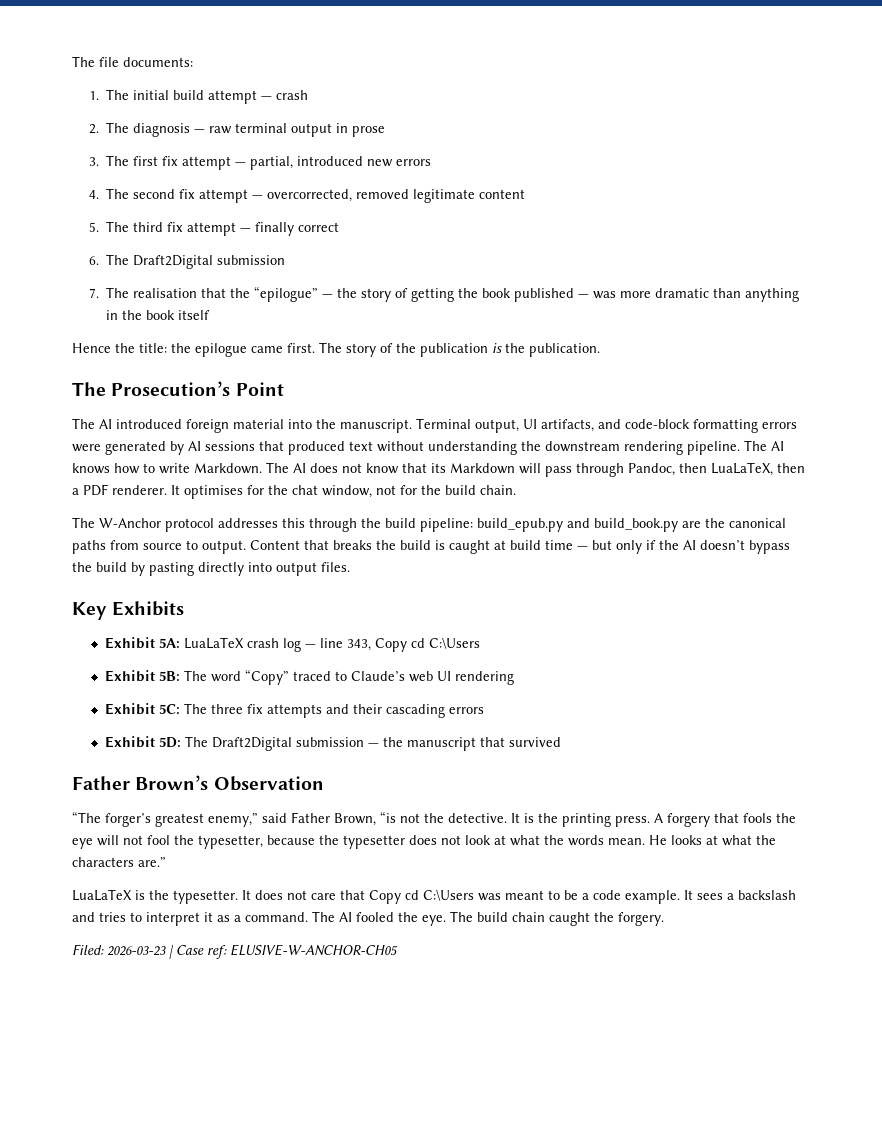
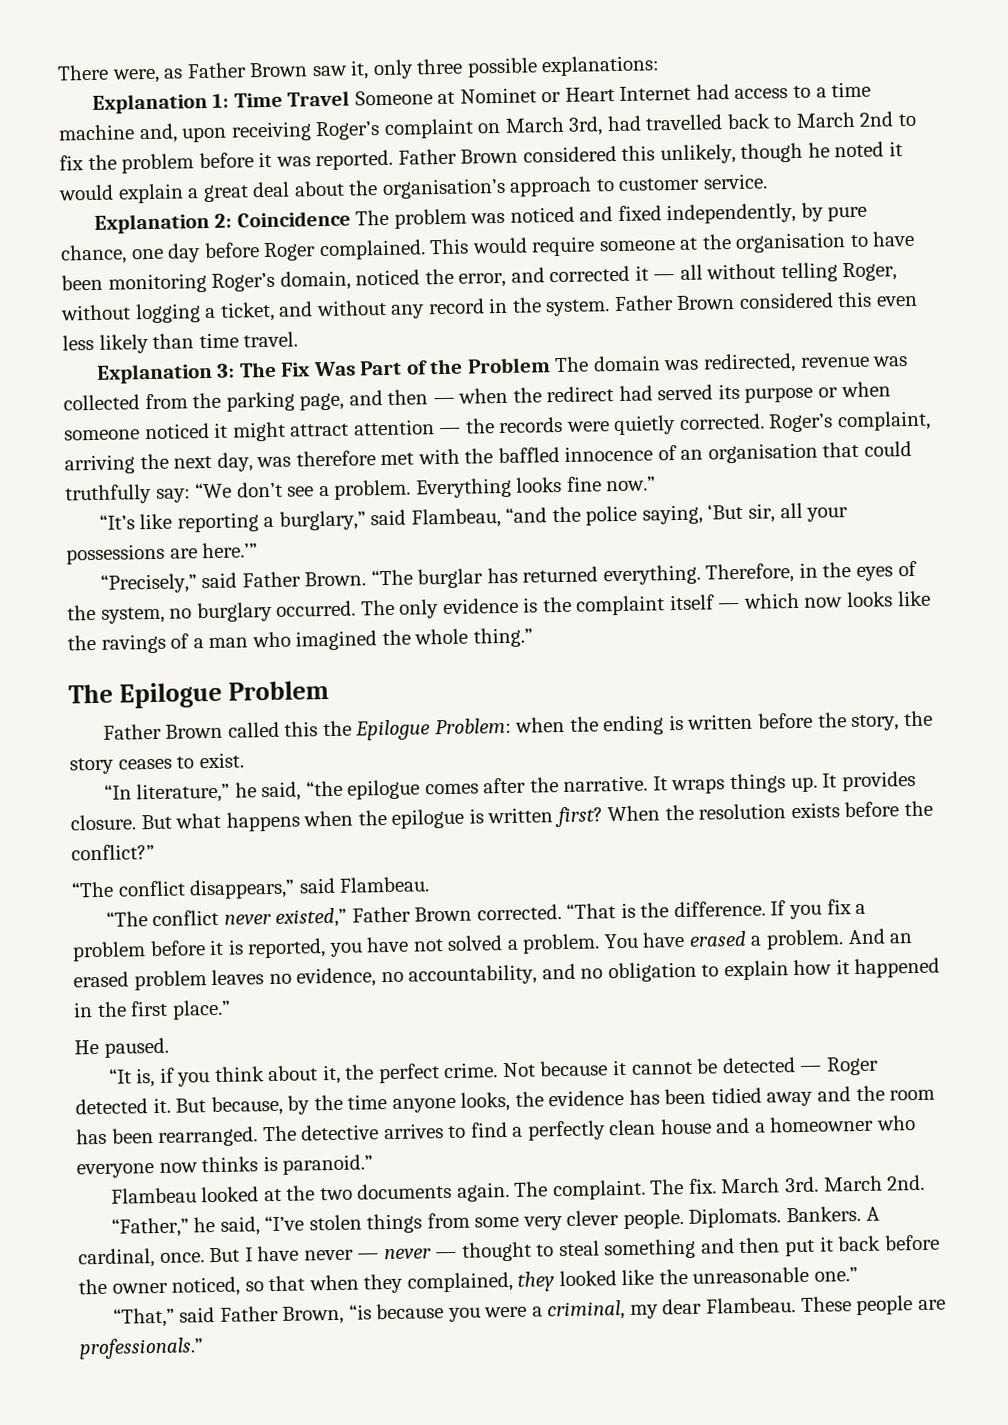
[72,56,193,67] [89,89,309,104] [89,122,386,137] [89,155,432,170] [89,188,526,203] [89,221,340,236] [89,254,286,269] [89,286,800,302] [106,310,211,320] [72,342,600,357] [72,381,284,396] [72,418,797,433] [72,440,784,455] [72,462,805,477] [72,484,516,499] [72,517,786,532] [72,540,790,554] [72,562,350,576] [72,601,185,620] [105,637,481,652] [105,669,515,685] [105,703,485,718] [105,736,562,751] [72,775,324,791] [72,811,796,827] [72,835,776,849] [72,857,166,867] [72,889,796,904] [72,911,664,926] [72,944,398,959] The file documents: // 1. The initial build attempt — crash // 2. The diagnosis — raw terminal output in prose // 3. The first fix attempt — partial, introduced new errors // 4. The second fix attempt — overcorrected, removed legitimate content // 5. The third fix attempt — finally correct // 6. The Draft2Digital submission // 7. The realisation that the “epilogue” — the story of getting the book published — was more dramatic than anything in the book itself // Hence the title: the epilogue came first. The story of the publication is the publication. // The Prosecution’s Point // The AI introduced foreign material into the manuscript. Terminal output, UI artifacts, and code-block formatting errors were generated by AI sessions that produced text without understanding the downstream rendering pipeline. The AI knows how to write Markdown. The AI does not know that its Markdown will pass through Pandoc, then LuaLaTeX, then a PDF renderer. It optimises for the chat window, not for the build chain. // The W-Anchor protocol addresses this through the build pipeline: build_epub.py and build_book.py are the canonical paths from source to output. Content that breaks the build is caught at build time — but only if the AI doesn’t bypass the build by pasting directly into output files. // Key Exhibits // Exhibit 5A: LuaLaTeX crash log — line 343, Copy cd C:\Users // Exhibit 5B: The word “Copy” traced to Claude’s web UI rendering // Exhibit 5C: The three fix attempts and their cascading errors // Exhibit 5D: The Draft2Digital submission — the manuscript that survived // Father Brown’s Observation // “The forger’s greatest enemy,” said Father Brown, “is not the detective. It is the printing press. A forgery that fools the eye will not fool the typesetter, because the typesetter does not look at what the words mean. He looks at what the characters are.” // LuaLaTeX is the typesetter. It does not care that Copy cd C:\Users was meant to be a code example. It sees a backslash and tries to interpret it as a command. The AI fooled the eye. The build chain caught the forgery. // Filed: 2026-03-23 | Case ref: ELUSIVE-W-ANCHOR-CH05 -> [57,55,661,84] [91,81,872,114] [58,111,918,144] [59,141,904,174] [58,173,768,204] [93,202,868,234] [60,230,916,265] [61,262,898,294] [60,291,919,324] [62,331,299,354] [95,352,909,384] [63,381,891,412] [64,410,931,442] [64,440,913,475] [65,476,657,505] [98,502,849,533] [66,542,259,565] [99,560,917,594] [67,590,931,624] [67,627,533,654] [68,679,329,709] [102,710,933,741] [69,752,244,775] [103,770,916,804] [70,800,934,832] [71,844,155,861] [71,876,431,900] [105,899,867,928] [72,928,914,962] [73,957,941,991] [73,999,231,1020] [74,1037,169,1058] [108,1056,879,1088] [75,1085,936,1117] [76,1115,917,1147] [76,1154,374,1179] [110,1174,926,1204] [110,1205,880,1238] [78,1234,940,1269] [78,1266,858,1297] [112,1295,946,1328] [79,1337,203,1360] There were, as Father Brown saw it, only three possible explanations: // Explanation 1: Time Travel Someone at Nominet or Heart Internet had access to a time machine and, upon receiving Roger’s complaint on March 3rd, had travelled back to March 2nd to fix the problem before it was reported. Father Brown considered this unlikely, though he noted it would explain a great deal about the organisation’s approach to customer service. // Explanation 2: Coincidence The problem was noticed and fixed independently, by pure chance, one day before Roger complained. This would require someone at the organisation to have been monitoring Roger’s domain, noticed the error, and corrected it — all without telling Roger, without logging a ticket, and without any record in the system. Father Brown considered this even less likely than time travel. // Explanation 3: The Fix Was Part of the Problem The domain was redirected, revenue was collected from the parking page, and then — when the redirect had served its purpose or when someone noticed it might attract attention — the records were quietly corrected. Roger’s complaint, arriving the next day, was therefore met with the baffled innocence of an organisation that could truthfully say: “We don’t see a problem. Everything looks fine now.” // “It’s like reporting a burglary,” said Flambeau, “and the police saying, ‘But sir, all your possessions are here.’” // “Precisely,” said Father Brown. “The burglar has returned everything. Therefore, in the eyes of the system, no burglary occurred. The only evidence is the complaint itself — which now looks like the ravings of a man who imagined the whole thing.” // The Epilogue Problem // Father Brown called this the Epilogue Problem: when the ending is written before the story, the story ceases to exist. // “In literature,” he said, “the epilogue comes after the narrative. It wraps things up. It provides closure. But what happens when the epilogue is written first? When the resolution exists before the conflict?” // “The conflict disappears,” said Flambeau. // “The conflict never existed,” Father Brown corrected. “That is the difference. If you fix a problem before it is reported, you have not solved a problem. You have erased a problem. And an erased problem leaves no evidence, no accountability, and no obligation to explain how it happened in the first place.” // He paused. // “It is, if you think about it, the perfect crime. Not because it cannot be detected — Roger detected it. But because, by the time anyone looks, the evidence has been tidied away and the room has been rearranged. The detective arrives to find a perfectly clean house and a homeowner who everyone now thinks is paranoid.” // Flambeau looked at the two documents again. The complaint. The fix. March 3rd. March 2nd. // “Father,” he said, “I’ve stolen things from some very clever people. Diplomats. Bankers. A cardinal, once. But I have never — never — thought to steal something and then put it back before the owner noticed, so that when they complained, they looked like the unreasonable one.” // “That,” said Father Brown, “is because you were a criminal, my dear Flambeau. These people are professionals.”

